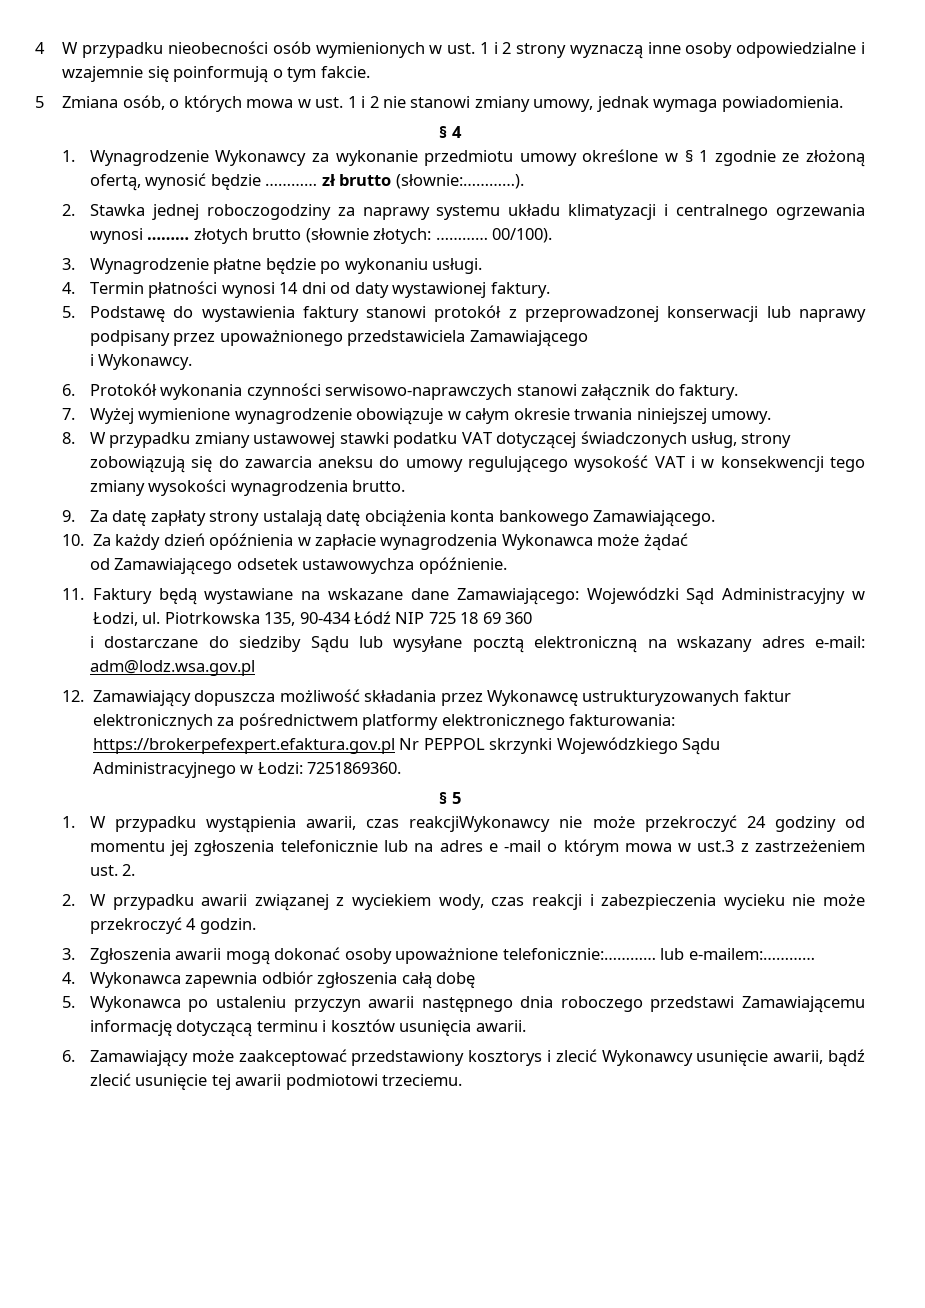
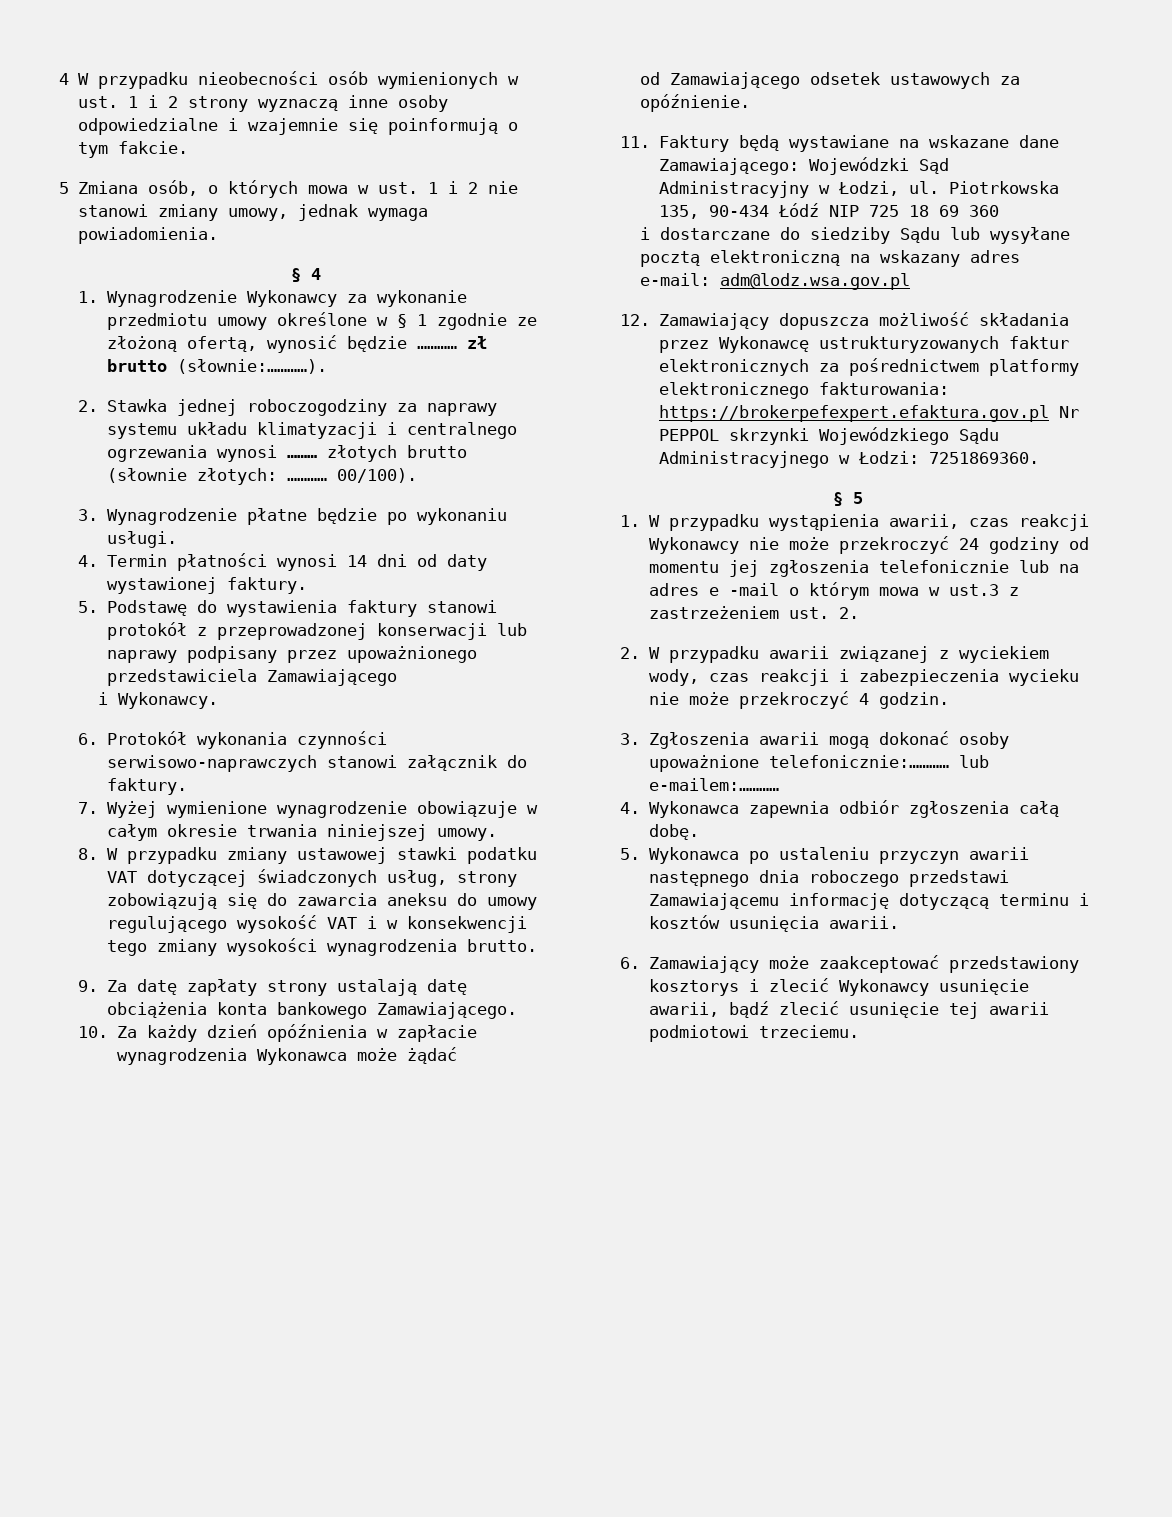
[302,558,415,574] ustawowychza -> [889,72,1020,89] ustawowych za
[409,816,551,832] reakcjiWykonawcy -> [1018,514,1089,531] [648,537,739,554] reakcji Wykonawcy
[436,972,476,988] dobę -> [648,824,699,840] dobę.

